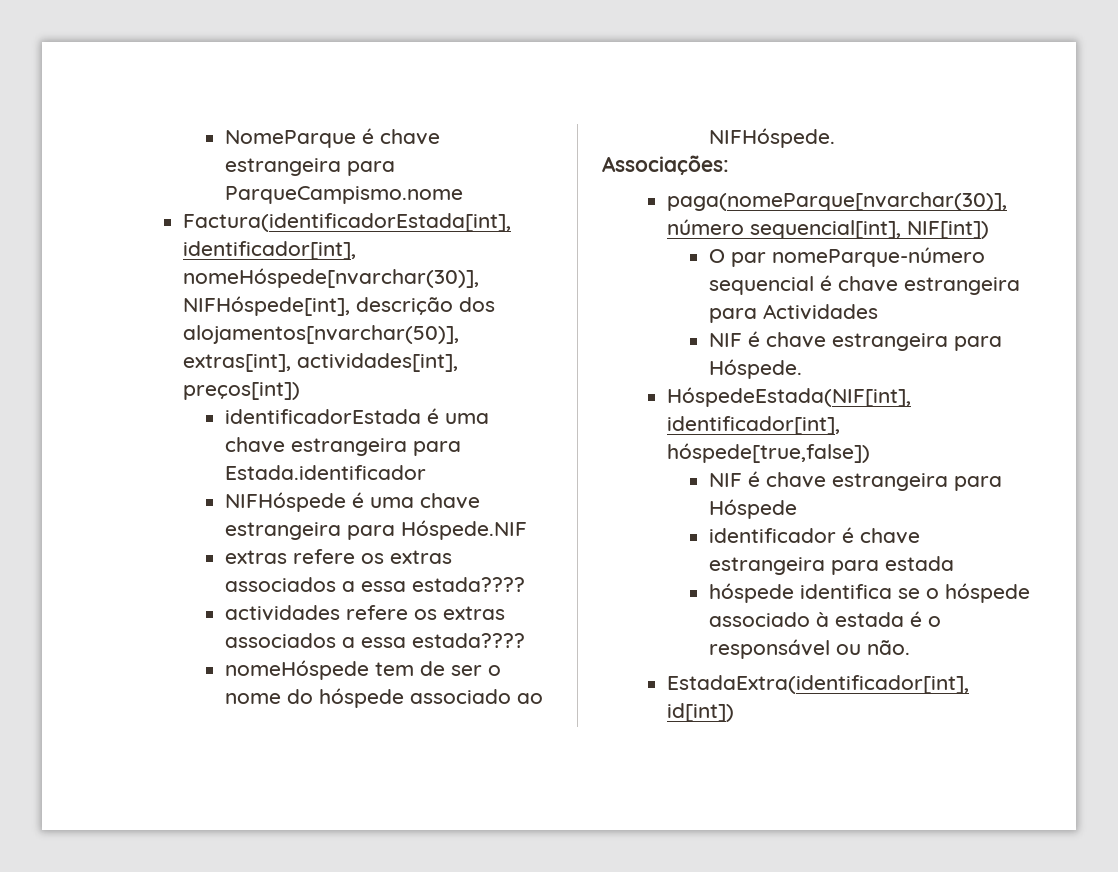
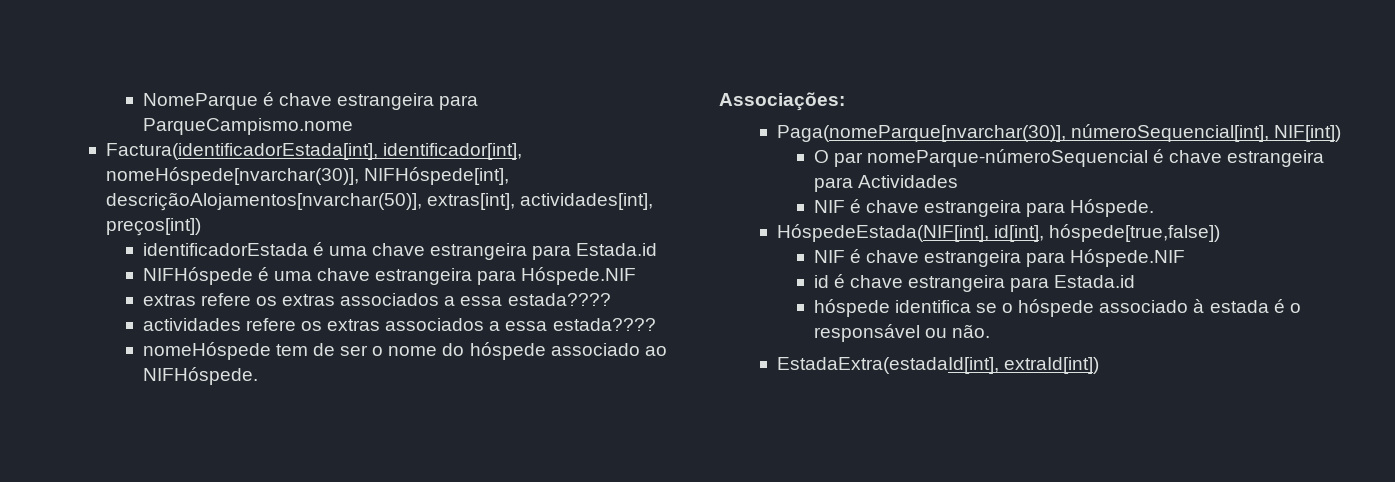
[355,297,495,315] [182,325,459,344] descrição dos alojamentos[nvarchar(50)], -> [105,192,422,211] descriçãoAlojamentos[nvarchar(50)],
[224,465,426,480] Estada.identificador -> [576,243,658,256] Estada.id
[666,192,1007,211] [666,219,901,239] paga(nomeParque[nvarchar(30)], número sequencial[int], -> [776,124,1269,142] Paga(nomeParque[nvarchar(30)], númeroSequencial[int],
[771,247,985,267] [708,276,814,295] nomeParque-número sequencial -> [866,149,1148,167] nomeParque-númeroSequencial
[666,416,840,435] identificador[int], -> [993,225,1044,242] id[int],
[708,499,797,519] [708,527,920,544] [708,556,954,575] Hóspede // identificador é chave estrangeira para estada -> [1070,249,1186,267] [813,274,1136,292] Hóspede.NIF // id é chave estrangeira para Estada.id
[666,675,969,694] [666,703,734,722] EstadaExtra(identificador[int], id[int]) -> [776,357,1099,374] EstadaExtra(estadaId[int], extraId[int])

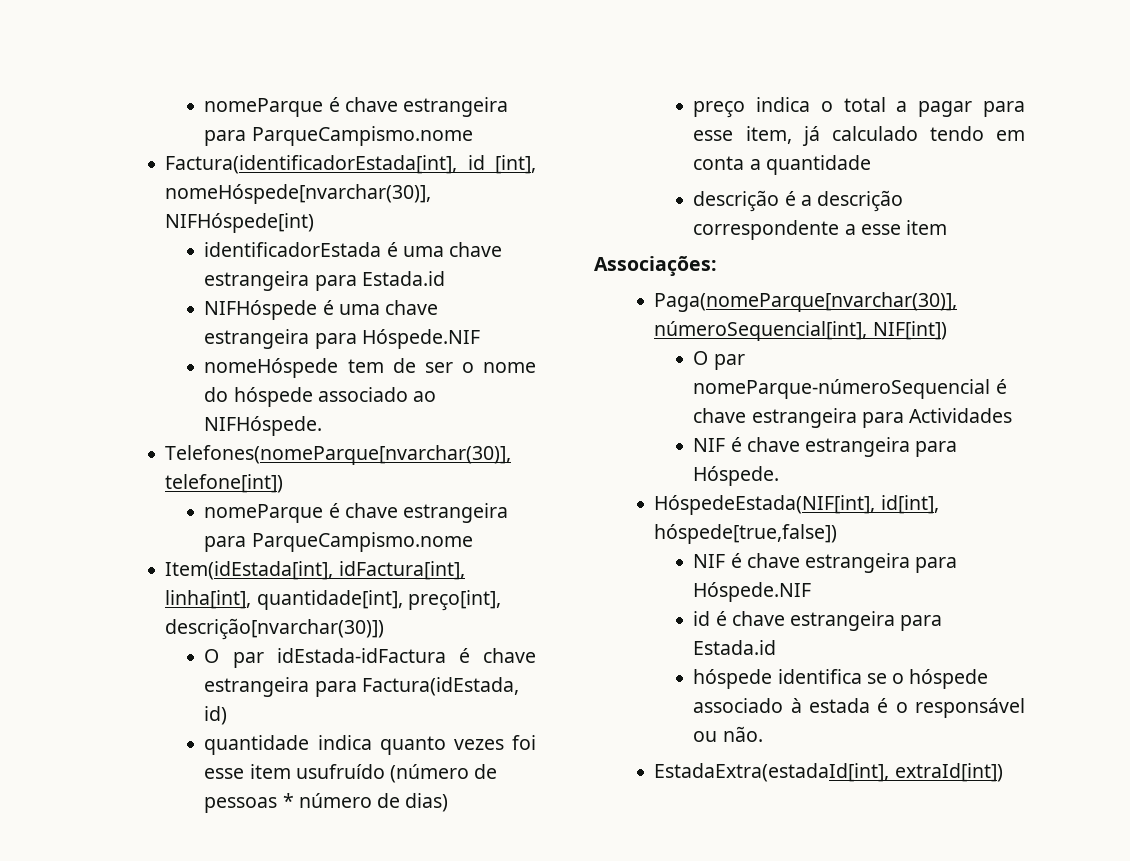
[142,93,258,110] NomeParque -> [204,98,324,117] nomeParque
[382,143,522,160] [105,167,509,185] [105,192,654,211] [105,218,201,236] identificador[int], nomeHóspede[nvarchar(30)], NIFHóspede[int], descriçãoAlojamentos[nvarchar(50)], extras[int], actividades[int], preços[int]) -> [467,155,536,174] [165,184,432,204] [165,213,315,233] id [int], nomeHóspede[nvarchar(30)], NIFHóspede[int)
[142,293,611,306] [142,318,656,331] // extras refere os extras associados a essa estada???? // actividades refere os extras associados a essa estada???? -> (480, 339) none
(258, 376) none -> [165,445,512,465] [165,474,284,493] [204,503,509,523] [204,532,473,552] [165,561,465,580] [165,590,501,611] [165,618,385,640] [204,648,536,668] [204,677,519,697] [204,706,228,725] [204,735,536,755] [204,764,498,783] [204,793,449,813] [693,97,1025,118] [693,126,1025,146] [693,155,871,175] [693,190,904,212] [693,220,948,240] // Telefones(nomeParque[nvarchar(30)], telefone[int]) // nomeParque é chave estrangeira para ParqueCampismo.nome // Item(idEstada[int], idFactura[int], linha[int], quantidade[int], preço[int], descrição[nvarchar(30)]) // O par idEstada-idFactura é chave estrangeira para Factura(idEstada, id) // quantidade indica quanto vezes foi esse item usufruído (número de pessoas * número de dias) // preço indica o total a pagar para esse item, já calculado tendo em conta a quantidade // descrição é a descrição correspondente a esse item

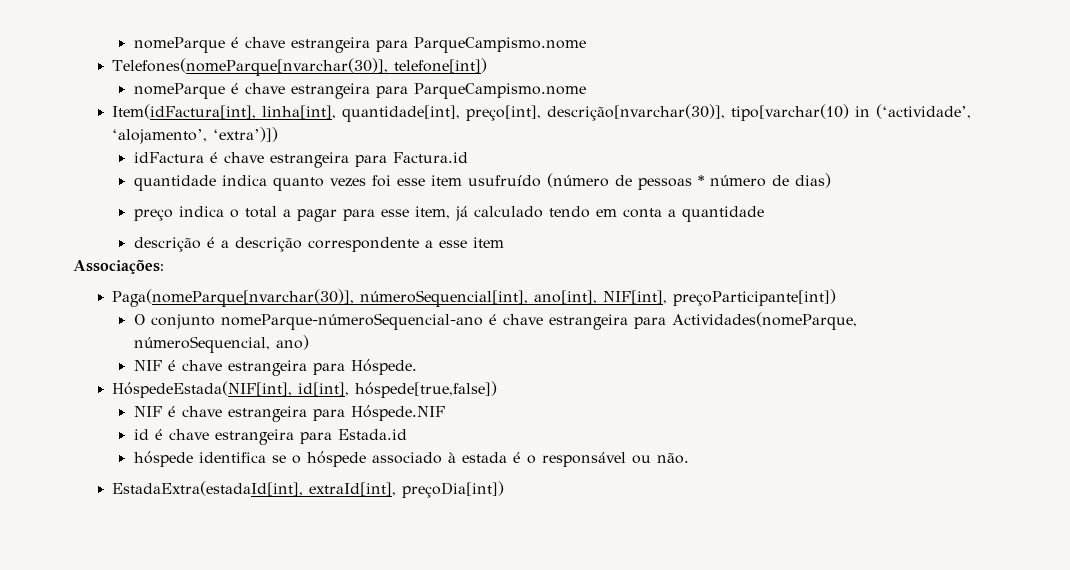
[204,97,509,117] [204,126,473,146] [165,155,536,174] [165,184,432,204] [165,213,315,233] [204,242,503,257] [204,271,445,291] [204,300,439,320] [204,329,480,349] [204,358,537,378] [204,387,437,407] [204,416,323,436] nomeParque é chave estrangeira para ParqueCampismo.nome // Factura(identificadorEstada[int], id [int], nomeHóspede[nvarchar(30)], NIFHóspede[int) // identificadorEstada é uma chave estrangeira para Estada.id // NIFHóspede é uma chave estrangeira para Hóspede.NIF // nomeHóspede tem de ser o nome do hóspede associado ao NIFHóspede. -> [133,37,586,53] nomeParque é chave estrangeira para ParqueCampismo.nome
[165,561,465,580] Item(idEstada[int], idFactura[int], -> [112,104,257,119] Item(idFactura[int],
[165,618,385,640] [204,648,536,668] [204,677,519,697] [204,706,228,725] descrição[nvarchar(30)]) // O par idEstada-idFactura é chave estrangeira para Factura(idEstada, id) -> [547,104,972,121] [112,127,279,144] [133,152,468,168] descrição[nvarchar(30)], tipo[varchar(10) in (‘actividade’, ‘alojamento’, ‘extra’)]) // idFactura é chave estrangeira para Factura.id
[872,321,947,340] [693,351,745,370] [693,379,1007,399] [693,408,1013,428] NIF[int]) // O par nomeParque-númeroSequencial é chave estrangeira para Actividades -> [534,289,837,306] [133,312,857,330] [133,335,309,353] ano[int], NIF[int], preçoParticipante[int]) // O conjunto nomeParque-númeroSequencial-ano é chave estrangeira para Actividades(nomeParque, númeroSequencial, ano)
[894,763,1003,782] extraId[int]) -> [309,481,505,498] extraId[int], preçoDia[int])

